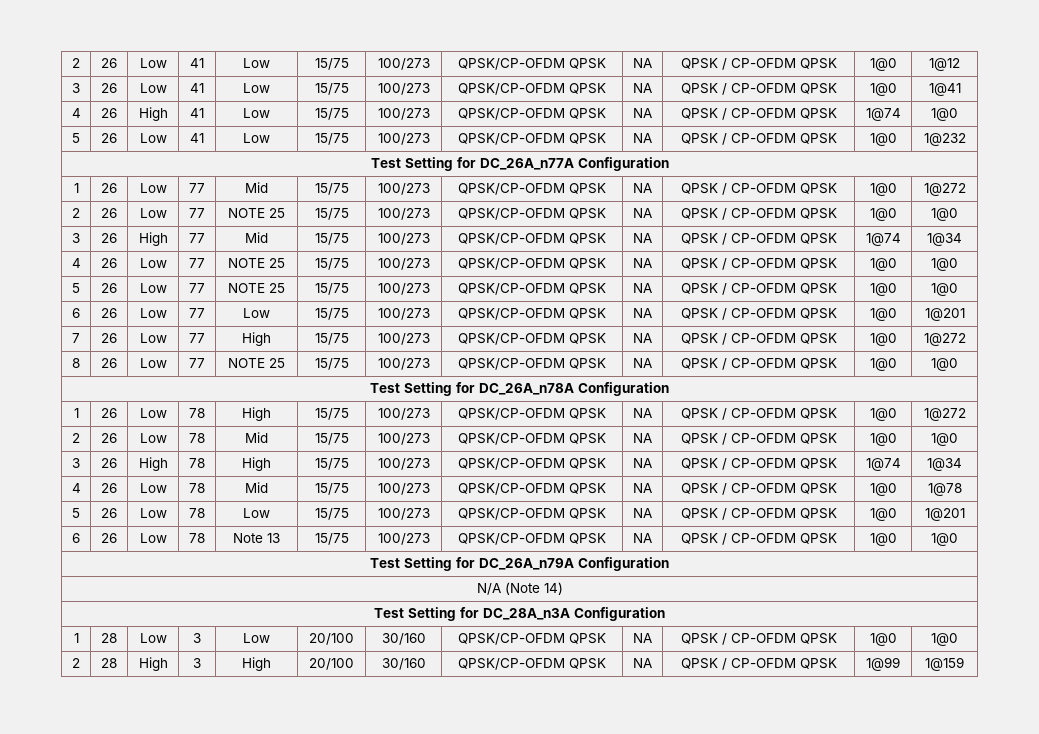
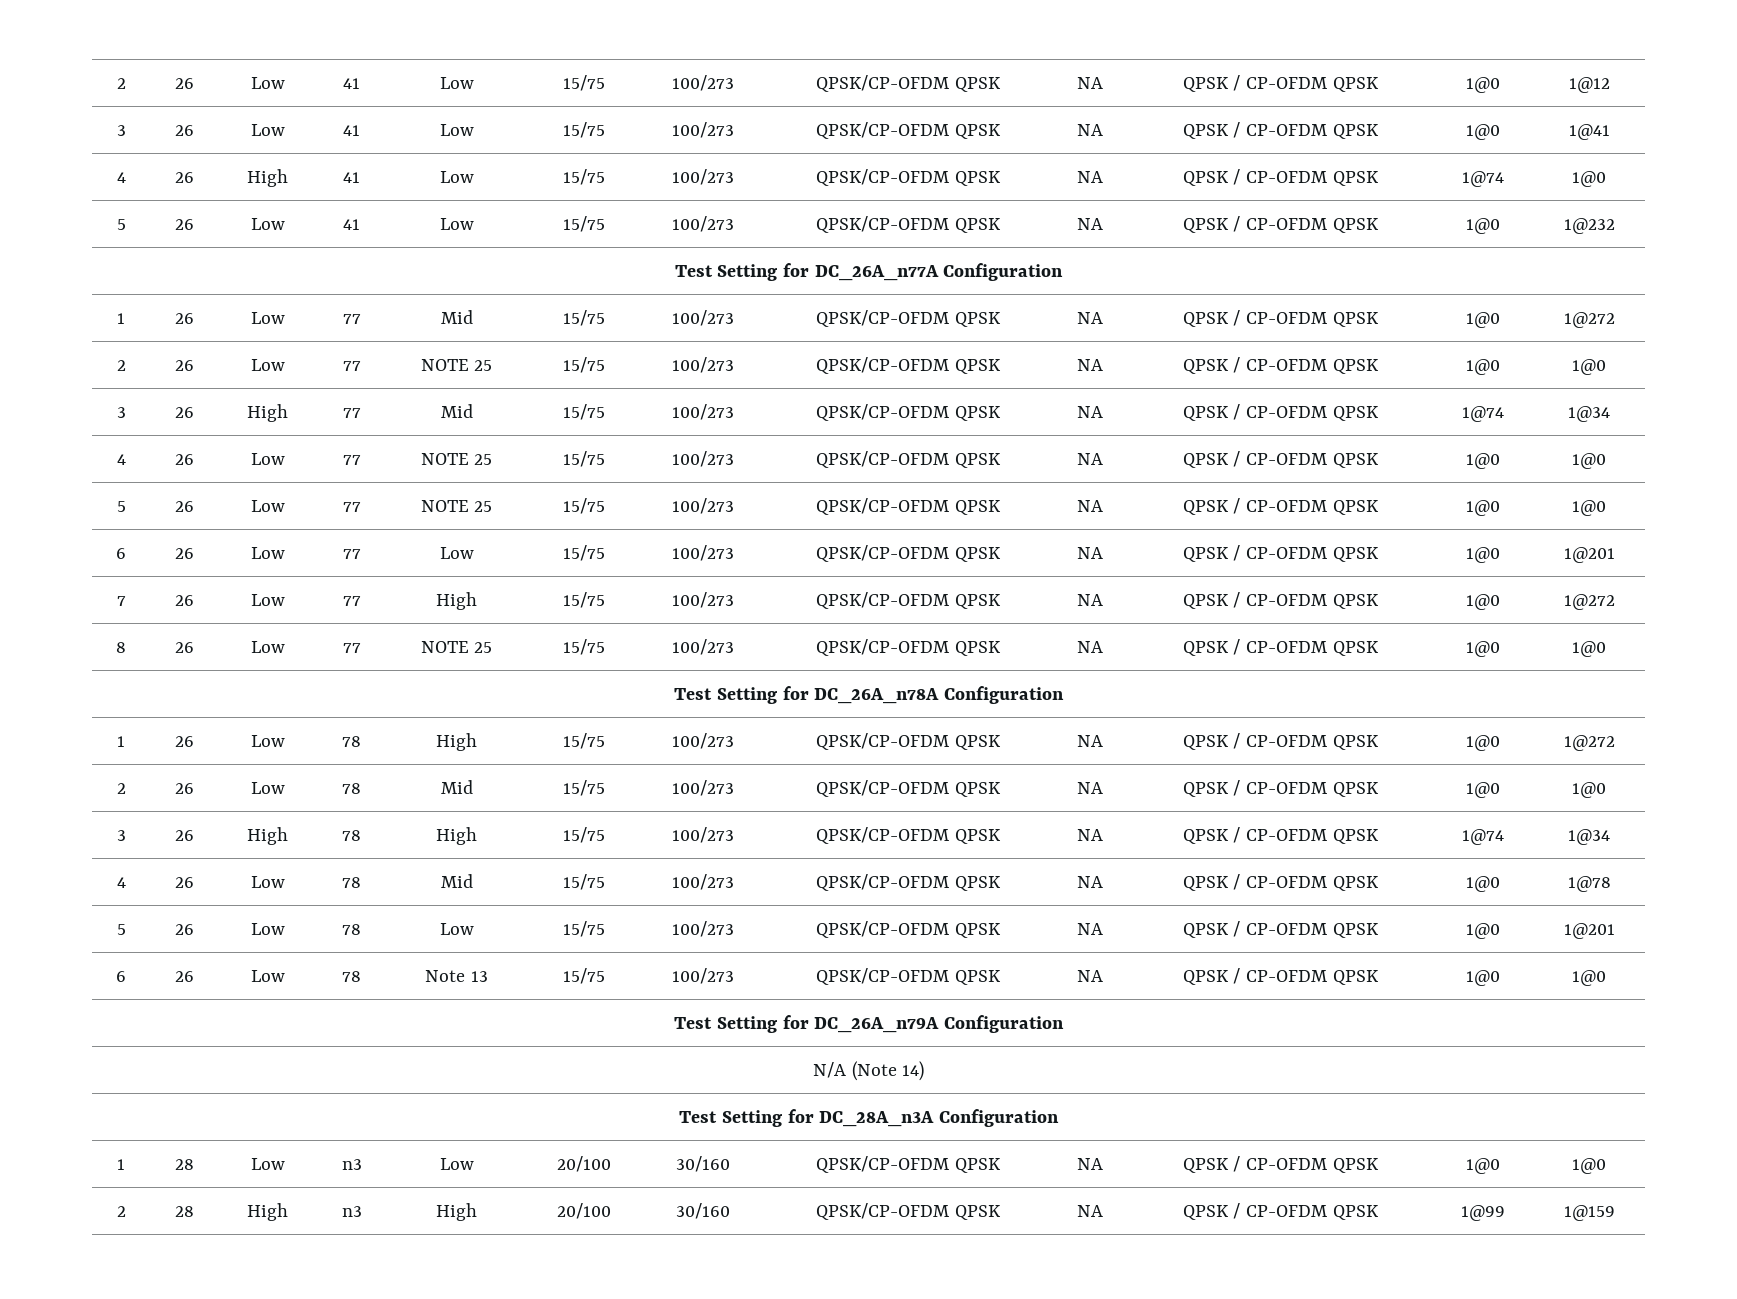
[193,633,201,643] 3 -> [341,1159,362,1170] n3
[193,658,201,668] 3 -> [341,1206,362,1217] n3

